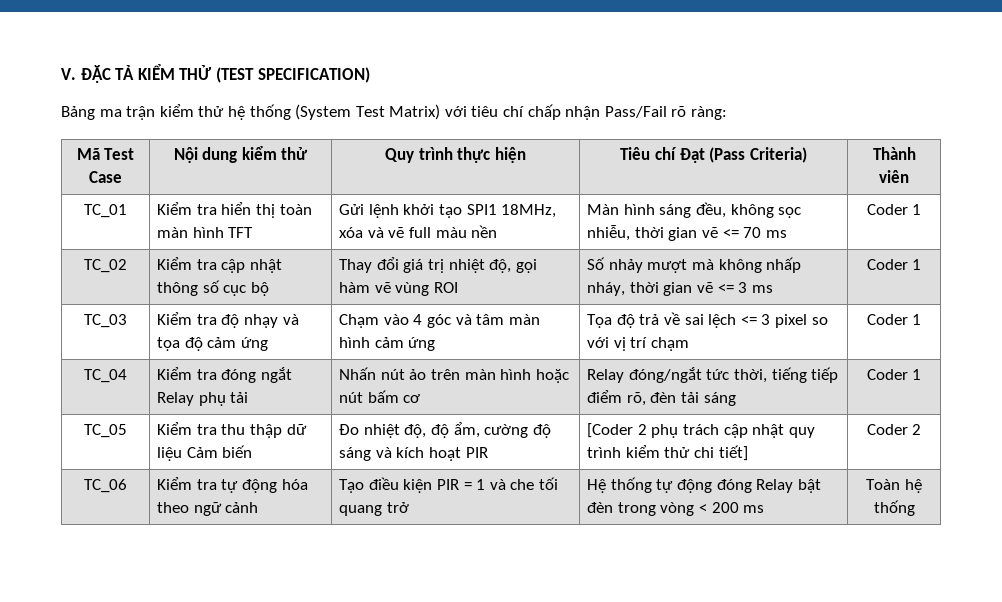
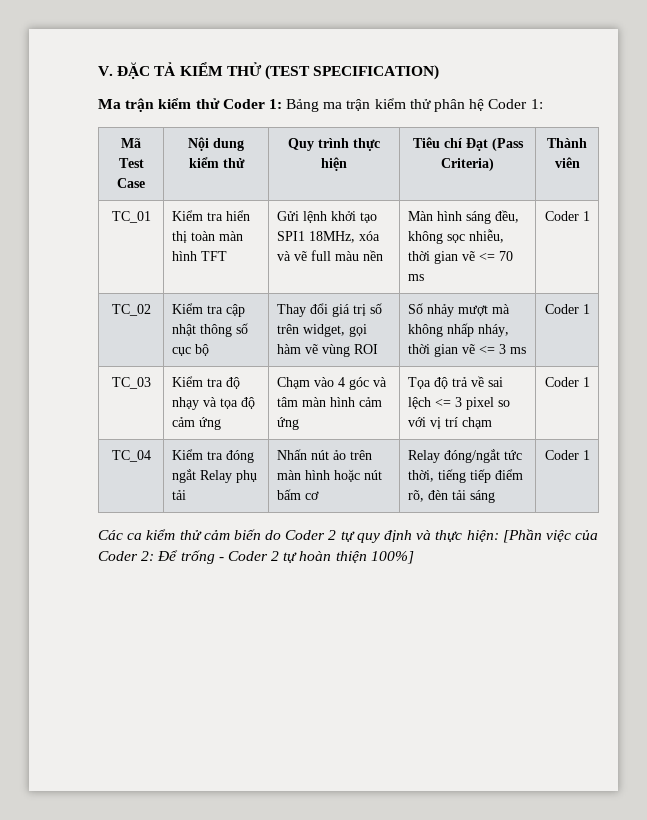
(370, 75) none -> [98,98,282,112] Ma trận kiểm thử Coder 1:
[227,104,728,120] hệ thống (System Test Matrix) với tiêu chí chấp nhận Pass/Fail rõ ràng: -> [434,99,543,112] phân hệ Coder 1:
[448,259,512,273] nhiệt độ, -> [370,303,383,314] [277,324,346,337] số trên widget,
[84,424,127,438] [157,422,307,438] [157,445,253,461] [339,422,551,438] [339,447,488,461] [587,423,815,438] [587,445,748,461] [866,424,922,435] [84,479,127,493] [157,477,308,493] [157,502,259,516] [339,477,558,493] [339,502,409,516] [587,477,821,493] [587,502,765,516] [866,479,922,493] [873,500,915,516] // TC_05 | Kiểm tra thu thập dữ liệu Cảm biến | Đo nhiệt độ, độ ẩm, cường độ sáng và kích hoạt PIR | [Coder 2 phụ trách cập nhật quy trình kiểm thử chi tiết] | Coder 2 // TC_06 | Kiểm tra tự động hóa theo ngữ cảnh | Tạo điều kiện PIR = 1 và che tối quang trở | Hệ thống tự động đóng Relay bật đèn trong vòng < 200 ms | Toàn hệ thống -> [98,529,599,543] [98,550,414,564] // Các ca kiểm thử cảm biến do Coder 2 tự quy định và thực hiện: [Phần việc của Coder 2: Để trống - Coder 2 tự hoàn thiện 100%]

